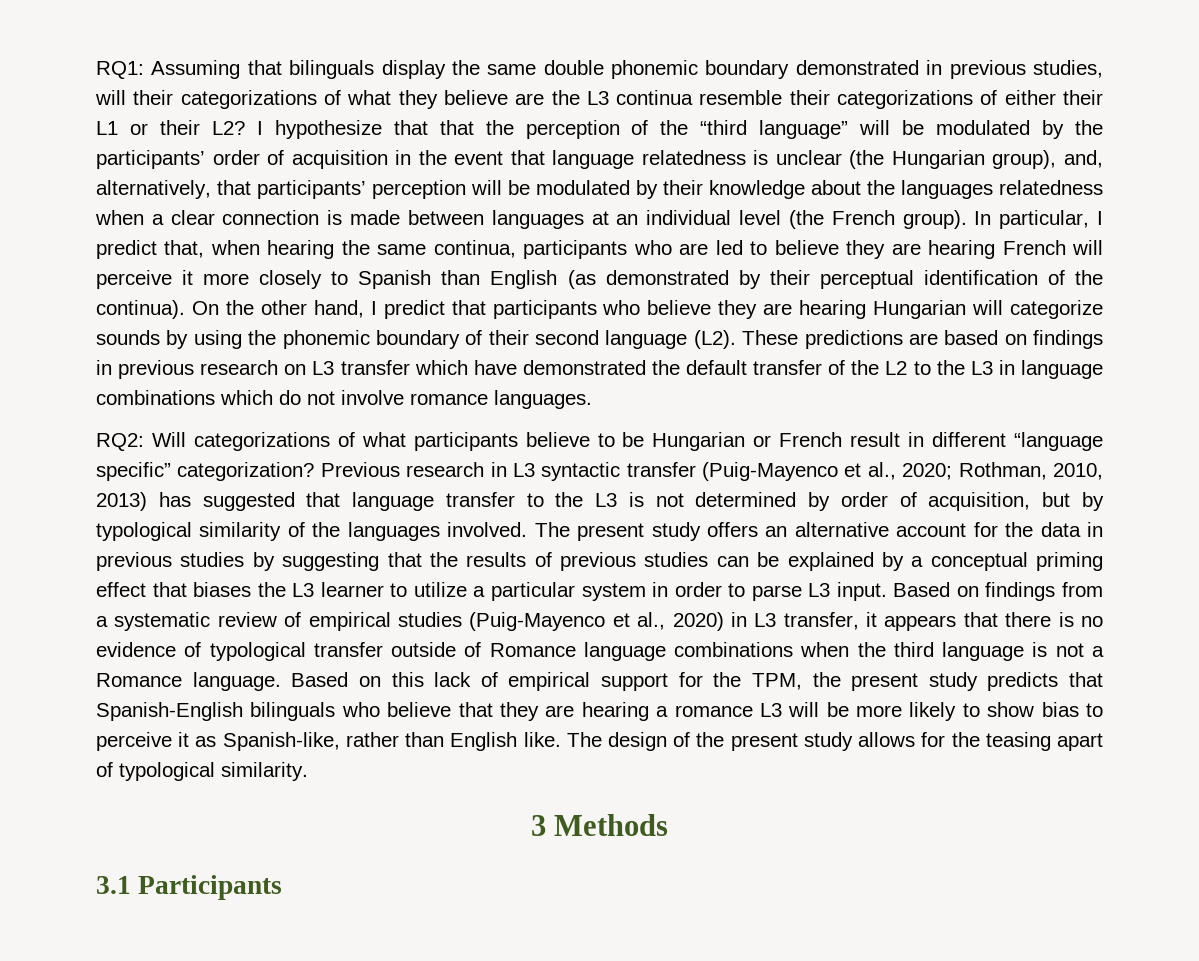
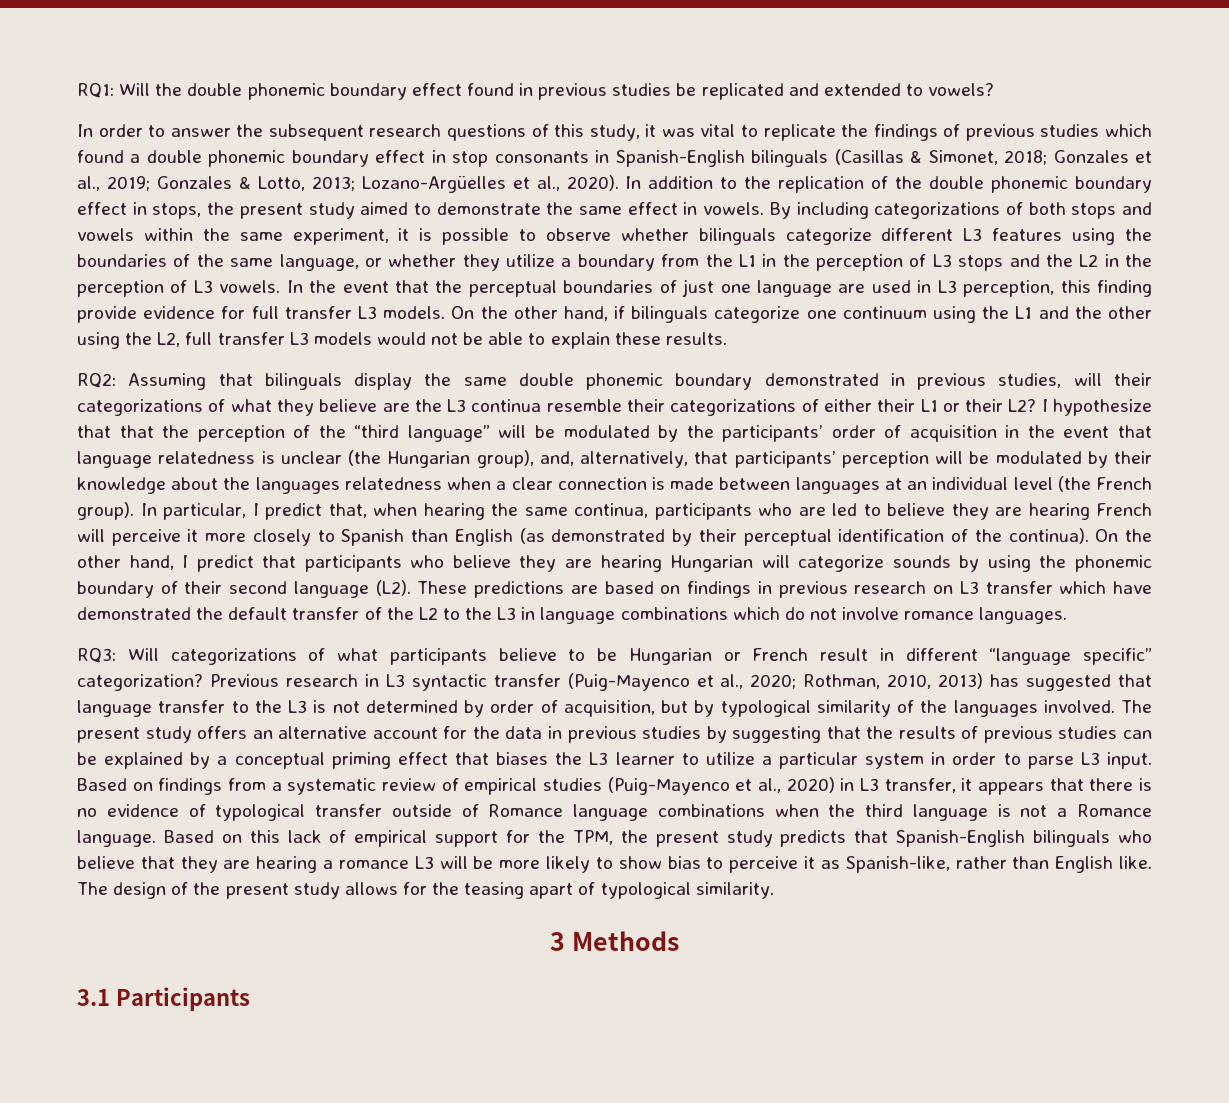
(144, 70) none -> [119,83,995,100] [77,124,1152,141] [77,149,1153,167] [77,175,1152,193] [77,202,1153,219] [77,228,1152,245] [77,254,1152,271] [77,279,1153,297] [77,306,1152,323] [77,332,727,349] [77,373,116,388] Will the double phonemic boundary effect found in previous studies be replicated and extended to vowels? // In order to answer the subsequent research questions of this study, it was vital to replicate the findings of previous studies which found a double phonemic boundary effect in stop consonants in Spanish-English bilinguals (Casillas & Simonet, 2018; Gonzales et al., 2019; Gonzales & Lotto, 2013; Lozano-Argüelles et al., 2020). In addition to the replication of the double phonemic boundary effect in stops, the present study aimed to demonstrate the same effect in vowels. By including categorizations of both stops and vowels within the same experiment, it is possible to observe whether bilinguals categorize different L3 features using the boundaries of the same language, or whether they utilize a boundary from the L1 in the perception of L3 stops and the L2 in the perception of L3 vowels. In the event that the perceptual boundaries of just one language are used in L3 perception, this finding provide evidence for full transfer L3 models. On the other hand, if bilinguals categorize one continuum using the L1 and the other using the L2, full transfer L3 models would not be able to explain these results. // RQ2:
[96,433,144,451] RQ2: -> [77,648,116,663] RQ3:

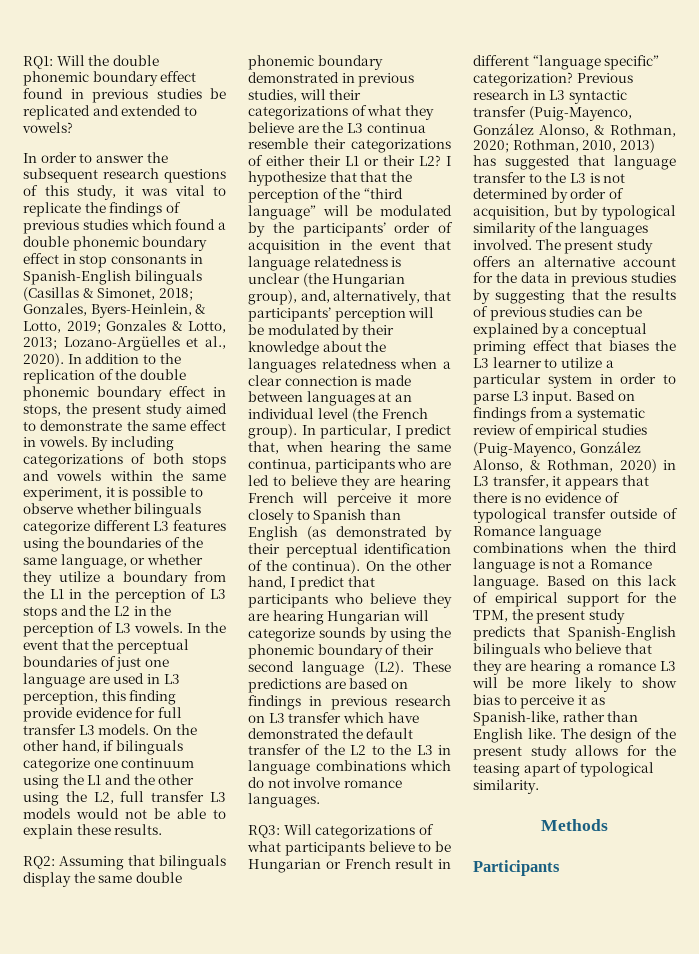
[1053,150,1153,163] [77,176,100,191] Gonzales et al., -> [23,303,207,318] [23,321,61,333] Gonzales, Byers-Heinlein, & Lotto,
[567,673,744,691] (Puig-Mayenco et al., -> [528,106,632,121] [473,123,676,137] (Puig-Mayenco, González Alonso, & Rothman,
[607,777,781,795] (Puig-Mayenco et al., -> [473,441,641,457] [473,459,613,472] (Puig-Mayenco, González Alonso, & Rothman,
[550,932,566,951] 3 -> (539, 786) none
[77,989,110,1006] 3.1 -> (608, 825) none

